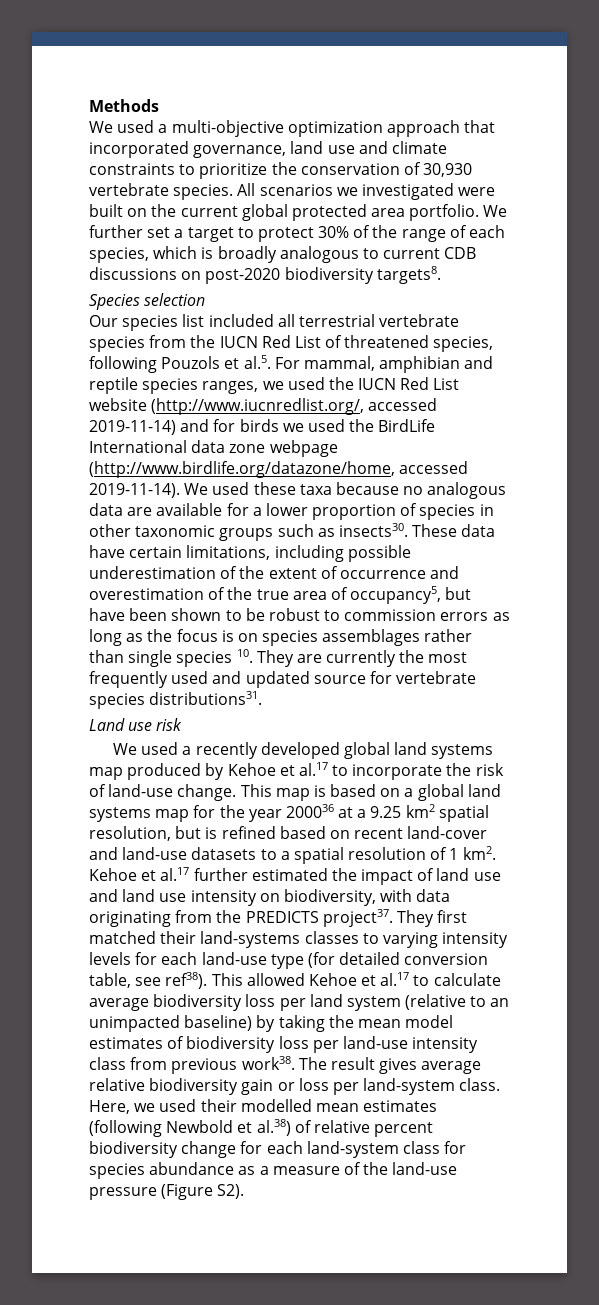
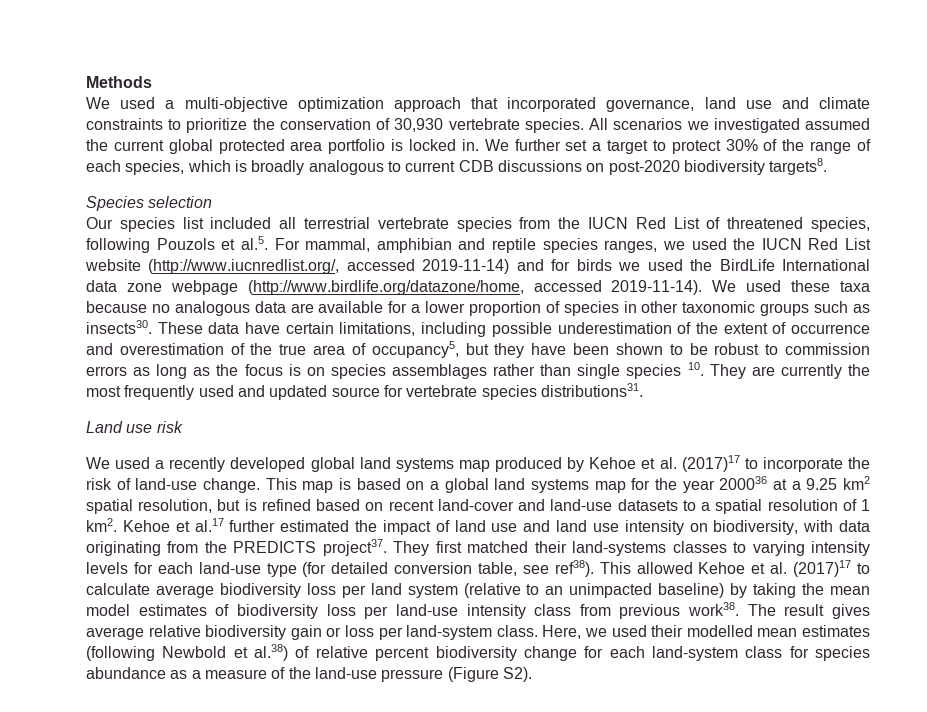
[458,187,496,196] [89,204,148,217] were built on -> [805,118,871,130] assumed
[409,204,480,221] portfolio. -> [328,139,479,154] portfolio is locked in.
(472, 593) none -> [494,343,525,358] they
[298,762,328,776] al.17 -> [659,455,740,472] al. (2017)17
[380,972,410,986] al.17 -> [770,560,852,577] al. (2017)17

